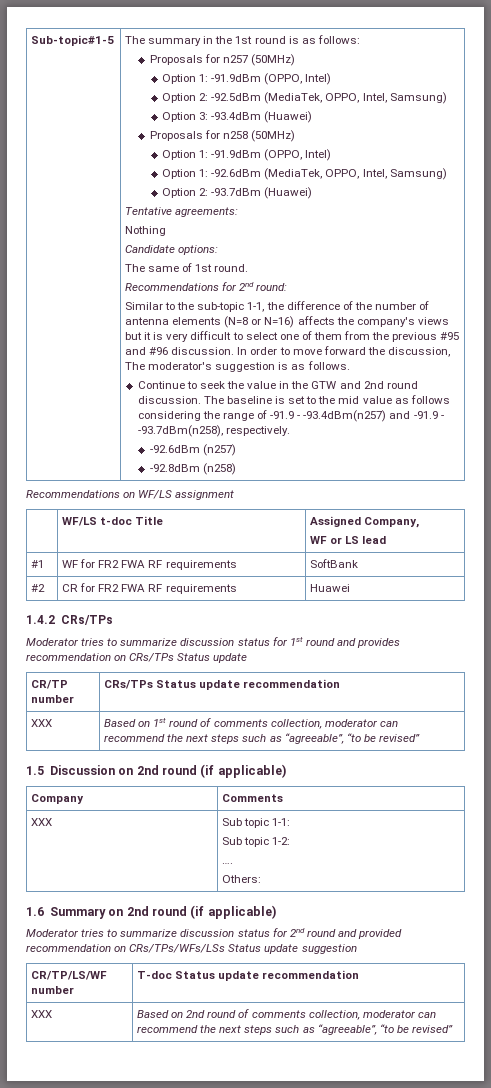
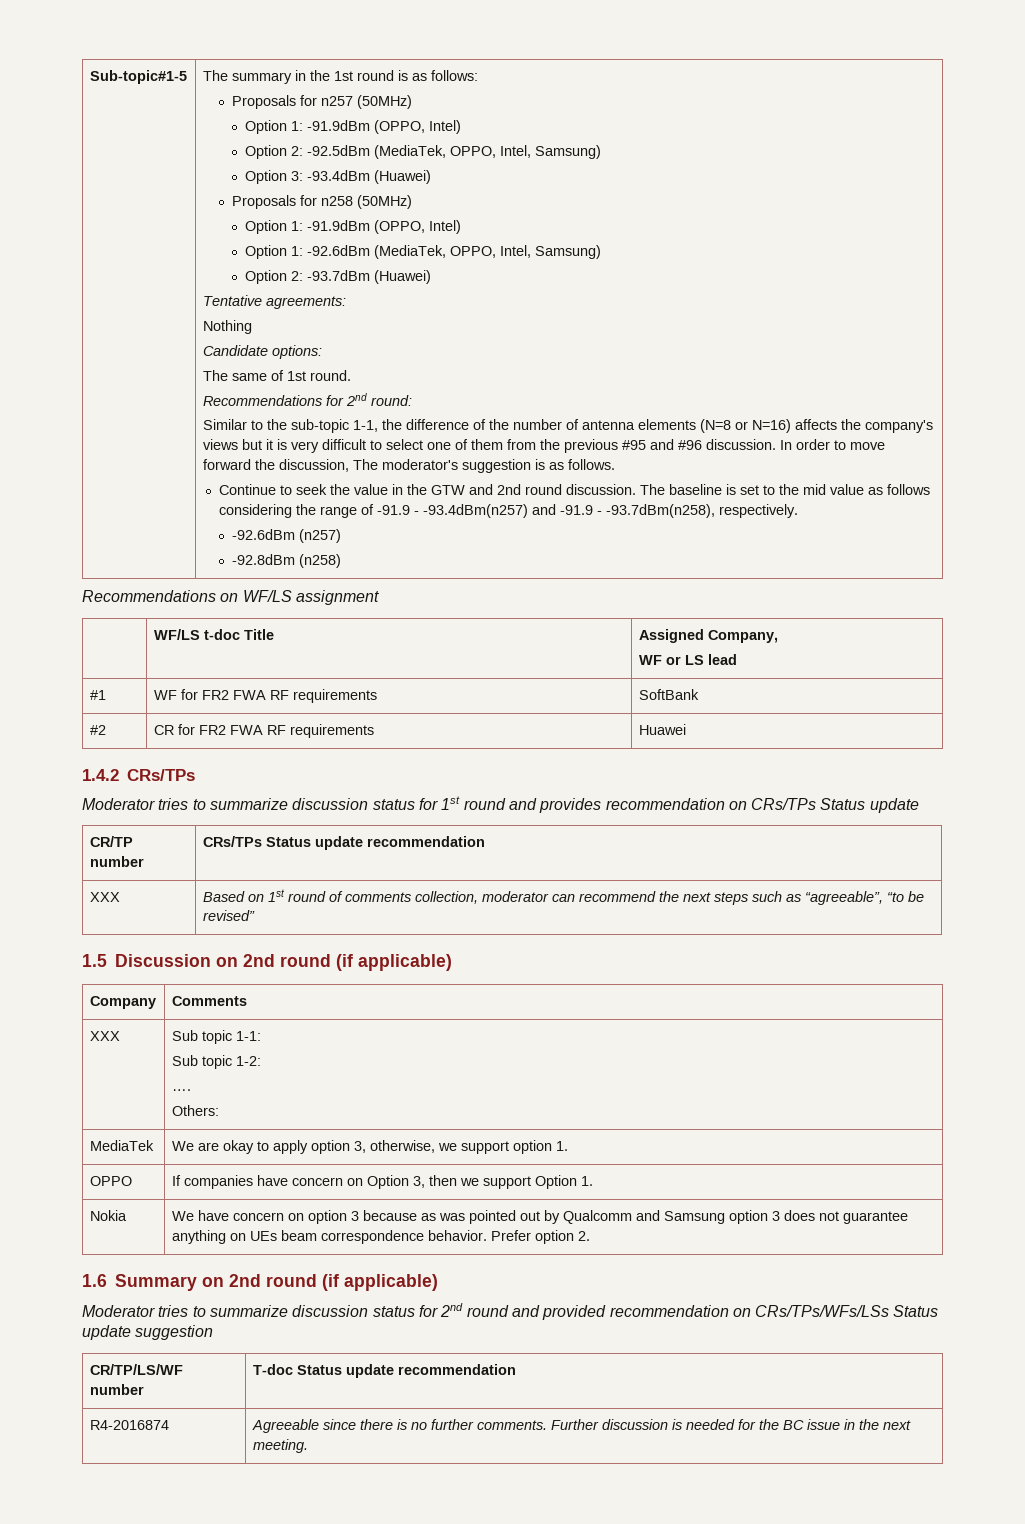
(262, 879) none -> [89,1140,154,1151] [171,1140,568,1154] [89,1176,132,1186] [171,1175,593,1189] [89,1210,127,1221] [171,1210,908,1224] [171,1230,590,1244] // MediaTek | We are okay to apply option 3, otherwise, we support option 1. // OPPO | If companies have concern on Option 3, then we support Option 1. // Nokia | We have concern on option 3 because as was pointed out by Qualcomm and Samsung option 3 does not guarantee anything on UEs beam correspondence behavior. Prefer option 2.
[31,1010,53,1018] [137,1009,436,1020] [137,1024,453,1035] XXX | Based on 2nd round of comments collection, moderator can recommend the next steps such as “agreeable”, “to be revised” -> [89,1420,169,1430] [251,1419,911,1433] [252,1439,308,1453] R4-2016874 | Agreeable since there is no further comments. Further discussion is needed for the BC issue in the next meeting.

